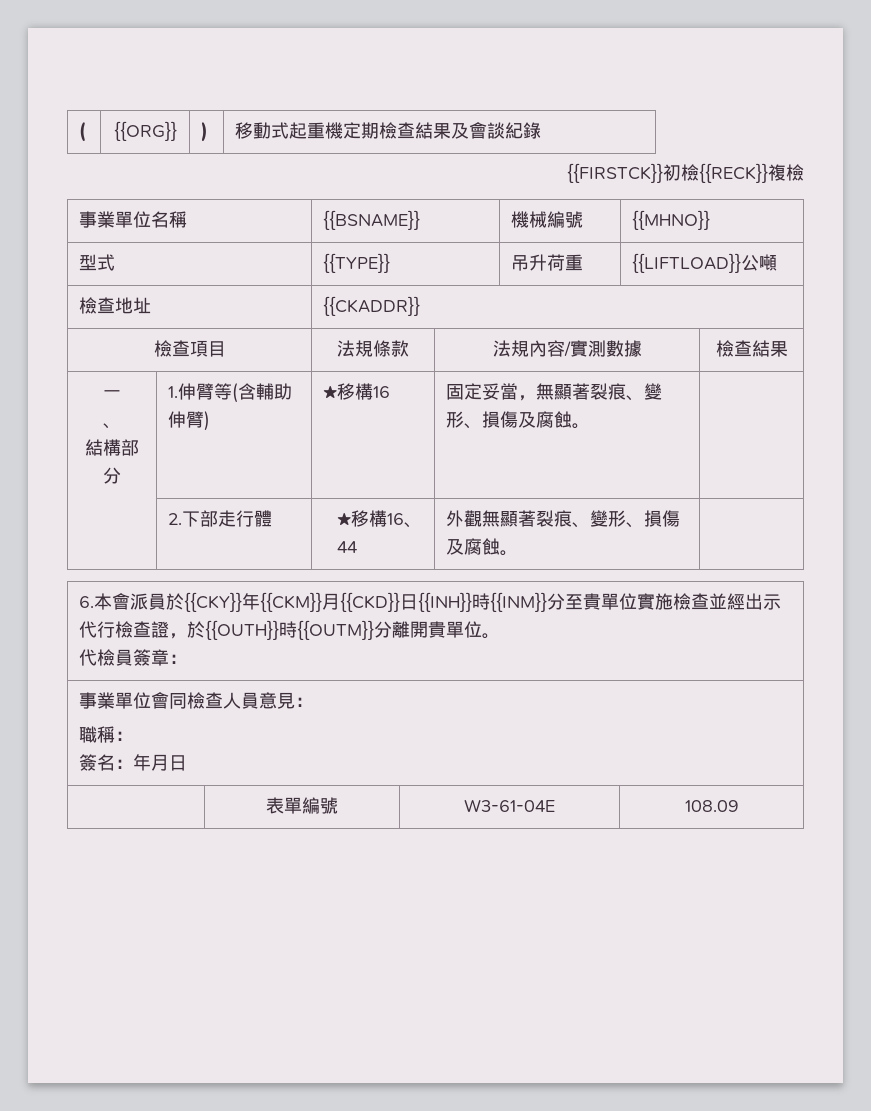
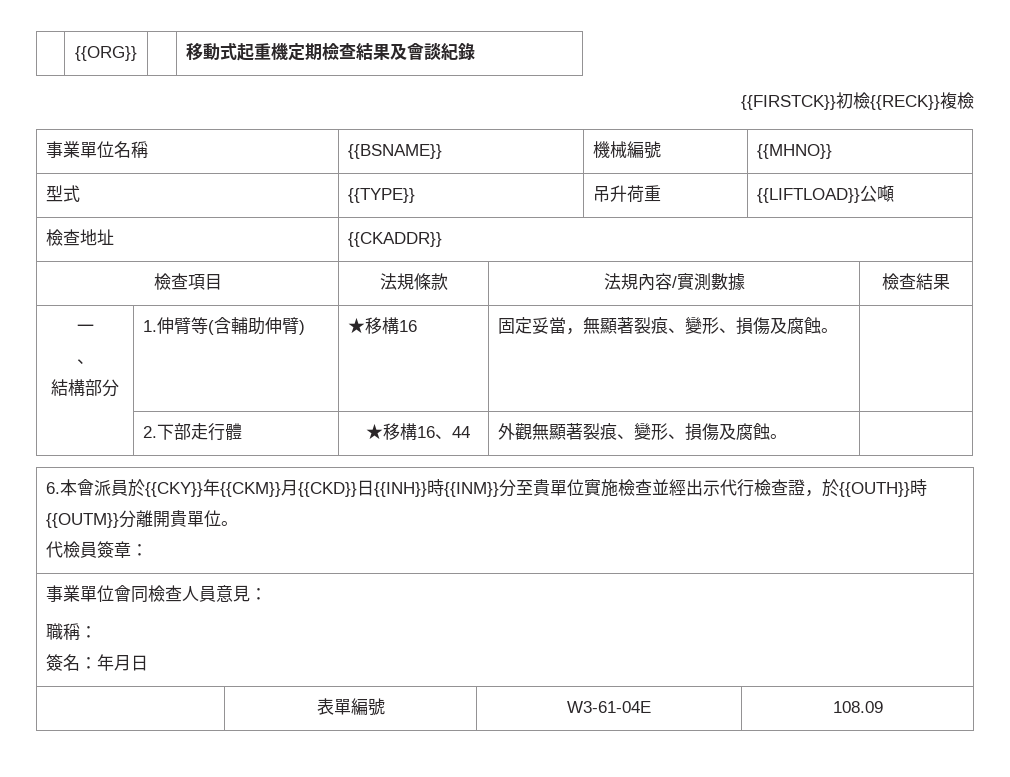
[79,121,87,142] ( -> (75, 53) none
[201,121,209,142] ) -> (137, 53) none

